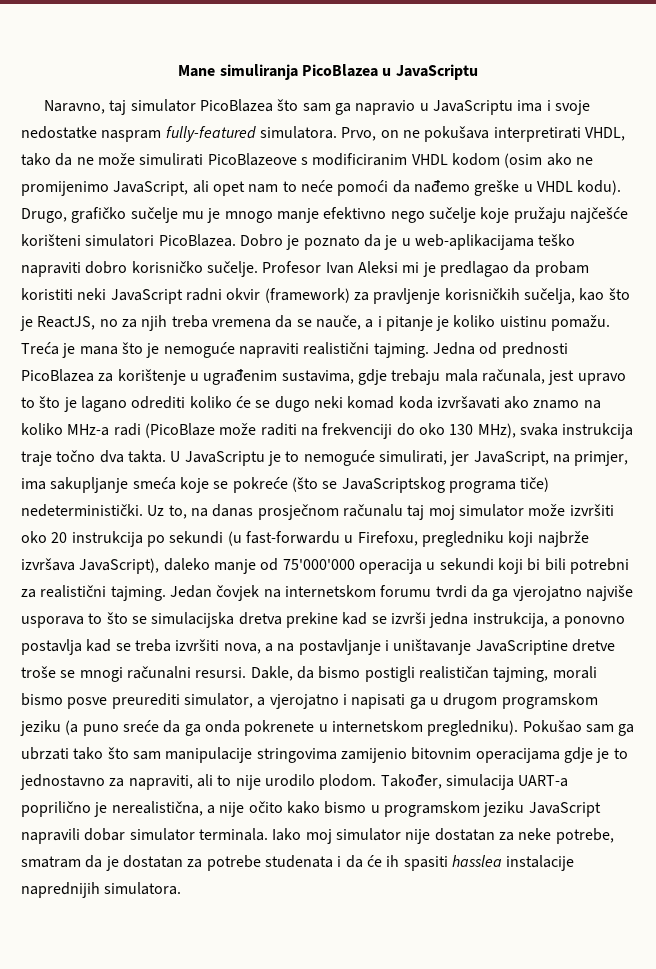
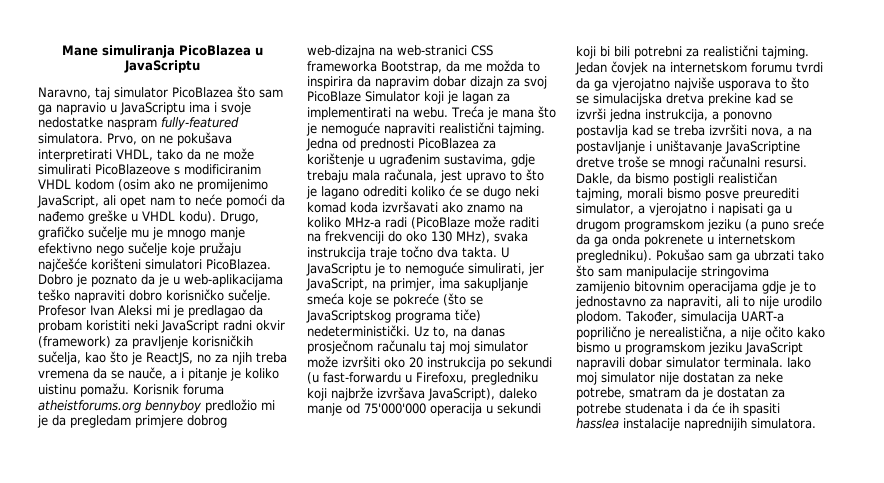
(611, 323) none -> [133,384,224,395] [38,399,275,413] [37,415,227,428] [307,45,493,58] [307,60,540,74] [307,76,547,89] [307,91,510,104] [307,107,448,120] Korisnik foruma atheistforums.org bennyboy predložio mi je da pregledam primjere dobrog web-dizajna na web-stranici CSS frameworka Bootstrap, da me možda to inspirira da napravim dobar dizajn za svoj PicoBlaze Simulator koji je lagan za implementirati na webu.

